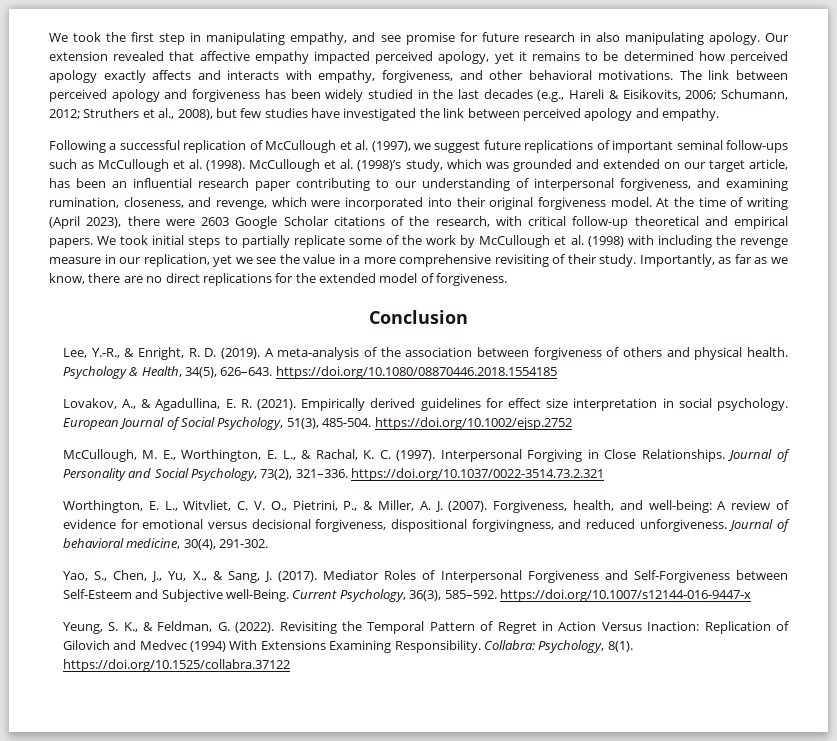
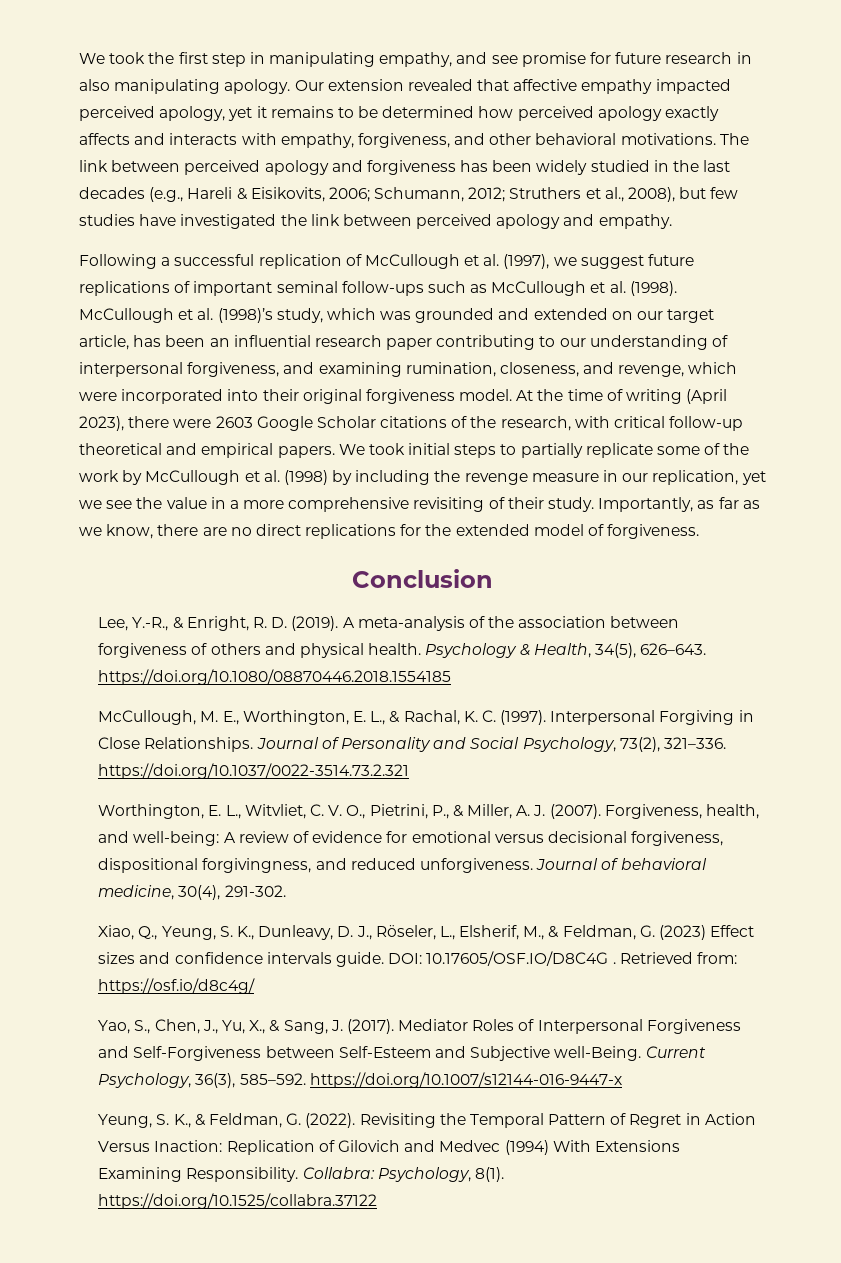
[627,235,654,245] with -> [332,470,353,485] by
[62,398,788,411] [62,417,572,430] // Lovakov, A., & Agadullina, E. R. (2021). Empirically derived guidelines for effect size interpretation in social psychology. European Journal of Social Psychology, 51(3), 485-504. https://doi.org/10.1002/ejsp.2752 -> (452, 677) none
(269, 543) none -> [98,925,755,940] [98,951,737,967] [98,978,256,994] // Xiao, Q., Yeung, S. K., Dunleavy, D. J., Röseler, L., Elsherif, M., & Feldman, G. (2023) Effect sizes and confidence intervals guide. DOI: 10.17605/OSF.IO/D8C4G . Retrieved from: https://osf.io/d8c4g/

